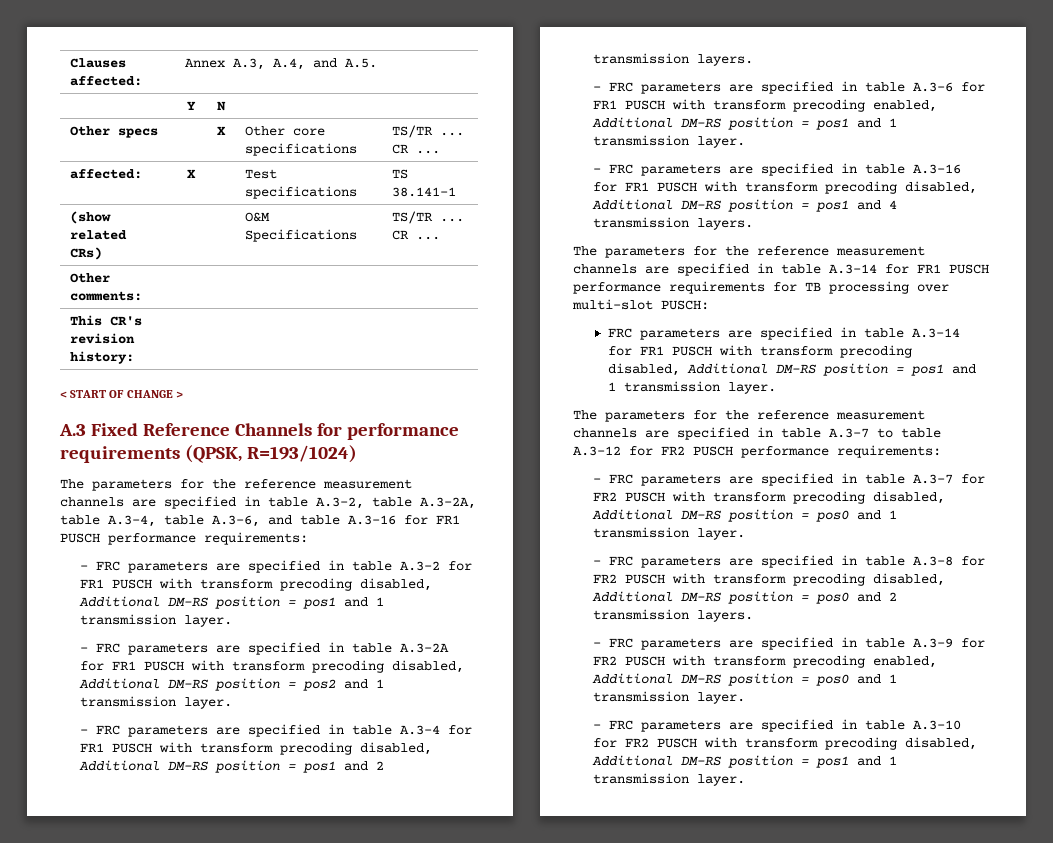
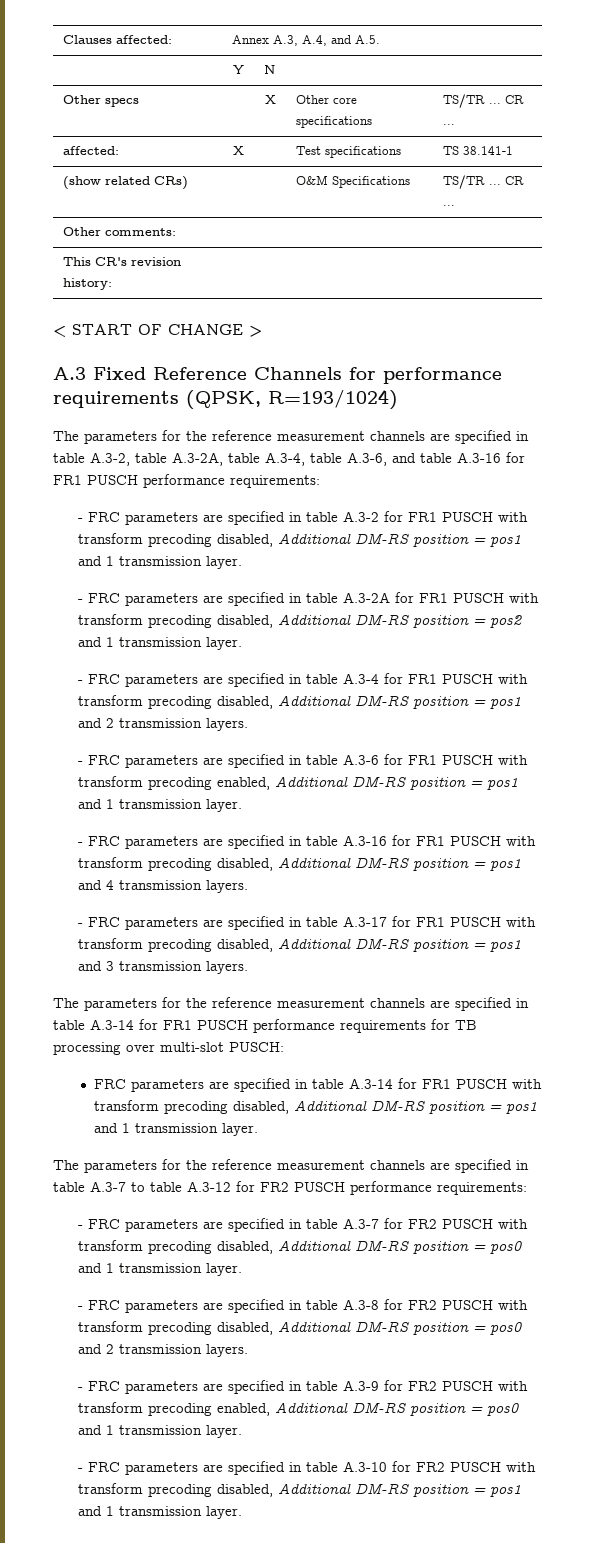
(753, 224) none -> [78,916,537,930] [78,938,522,952] [78,961,249,974] // - FRC parameters are specified in table A.3-17 for FR1 PUSCH with transform precoding disabled, Additional DM-RS position = pos1 and 3 transmission layers.

